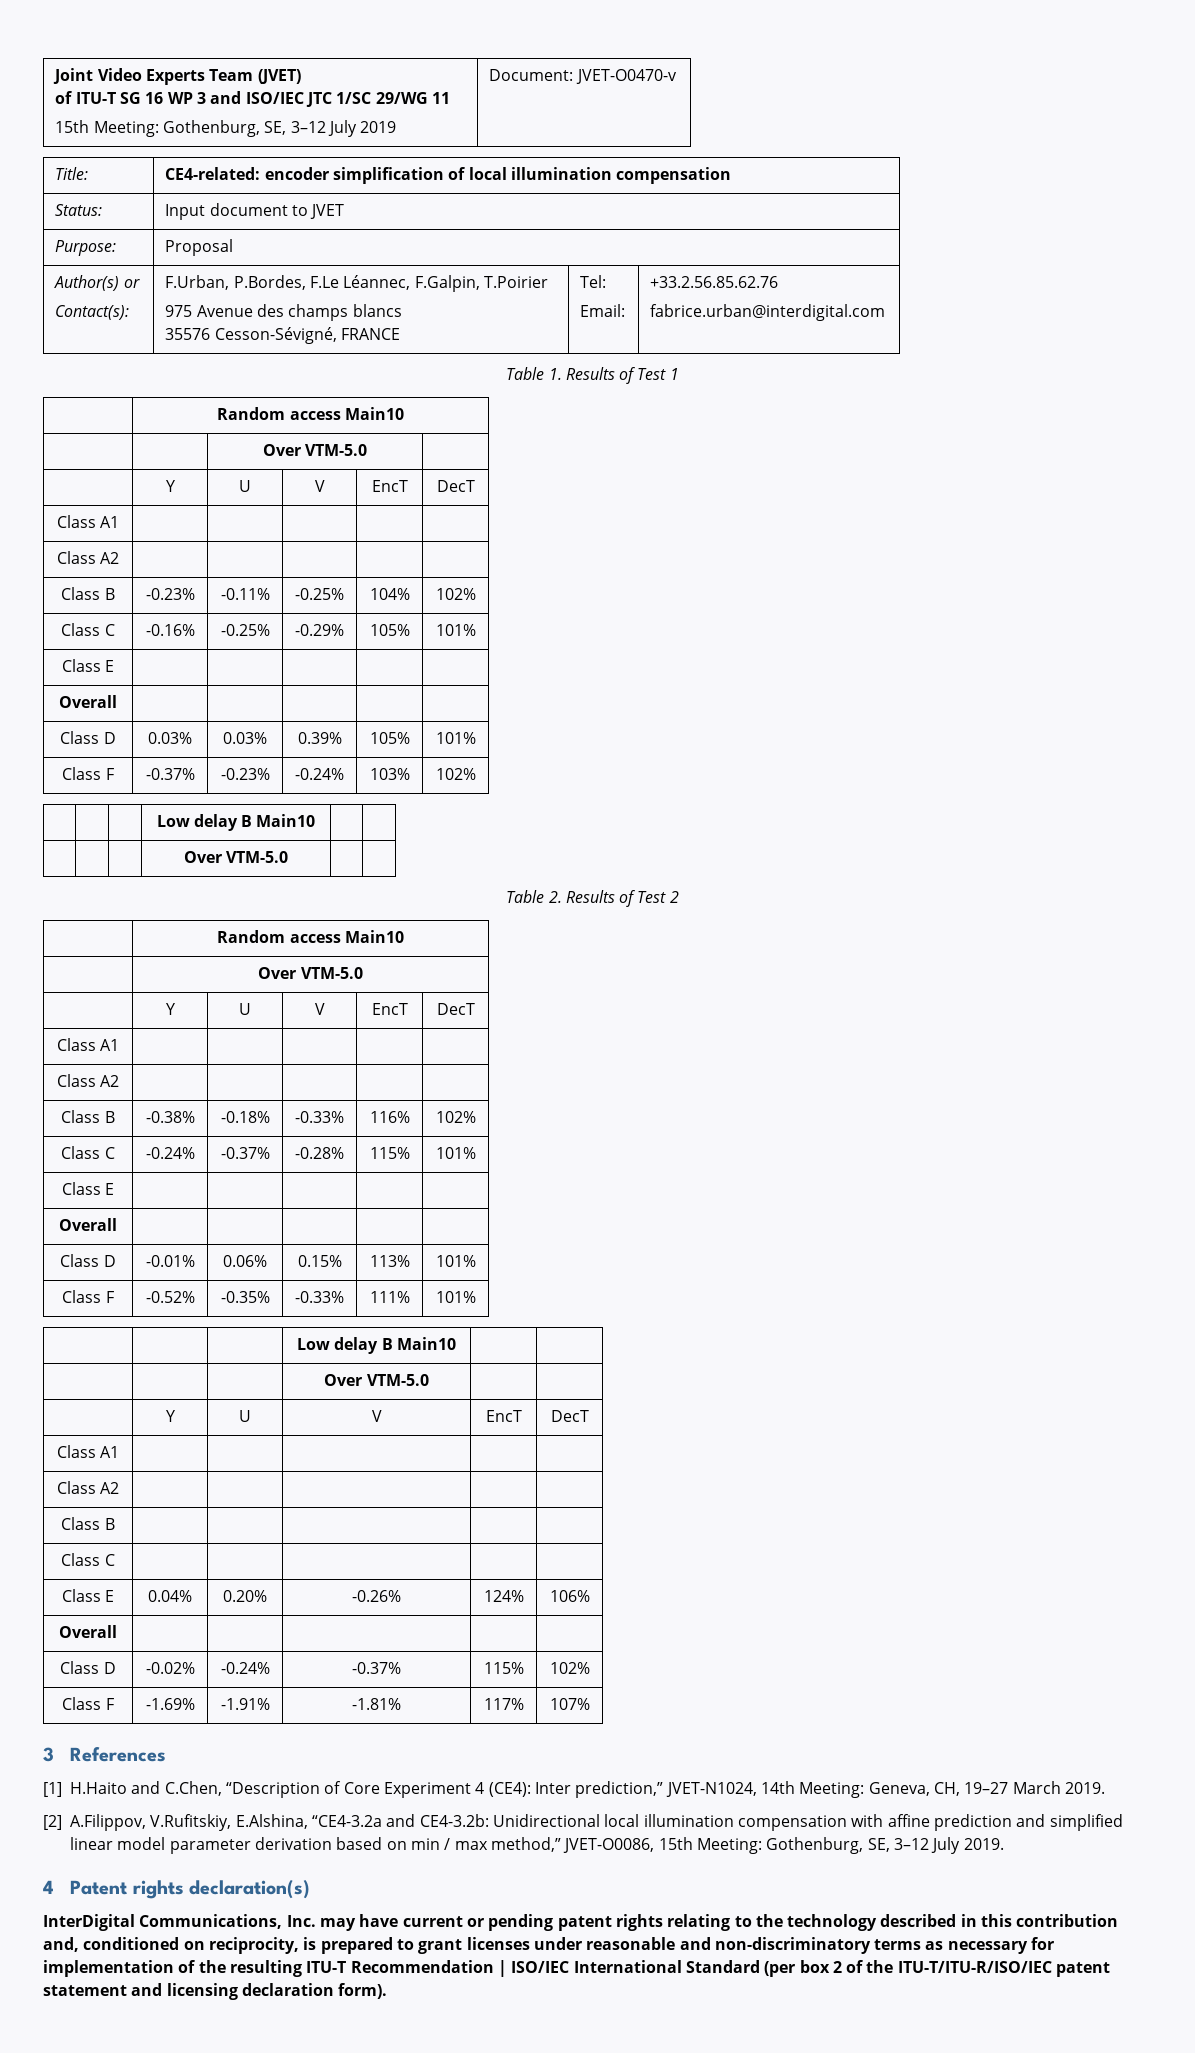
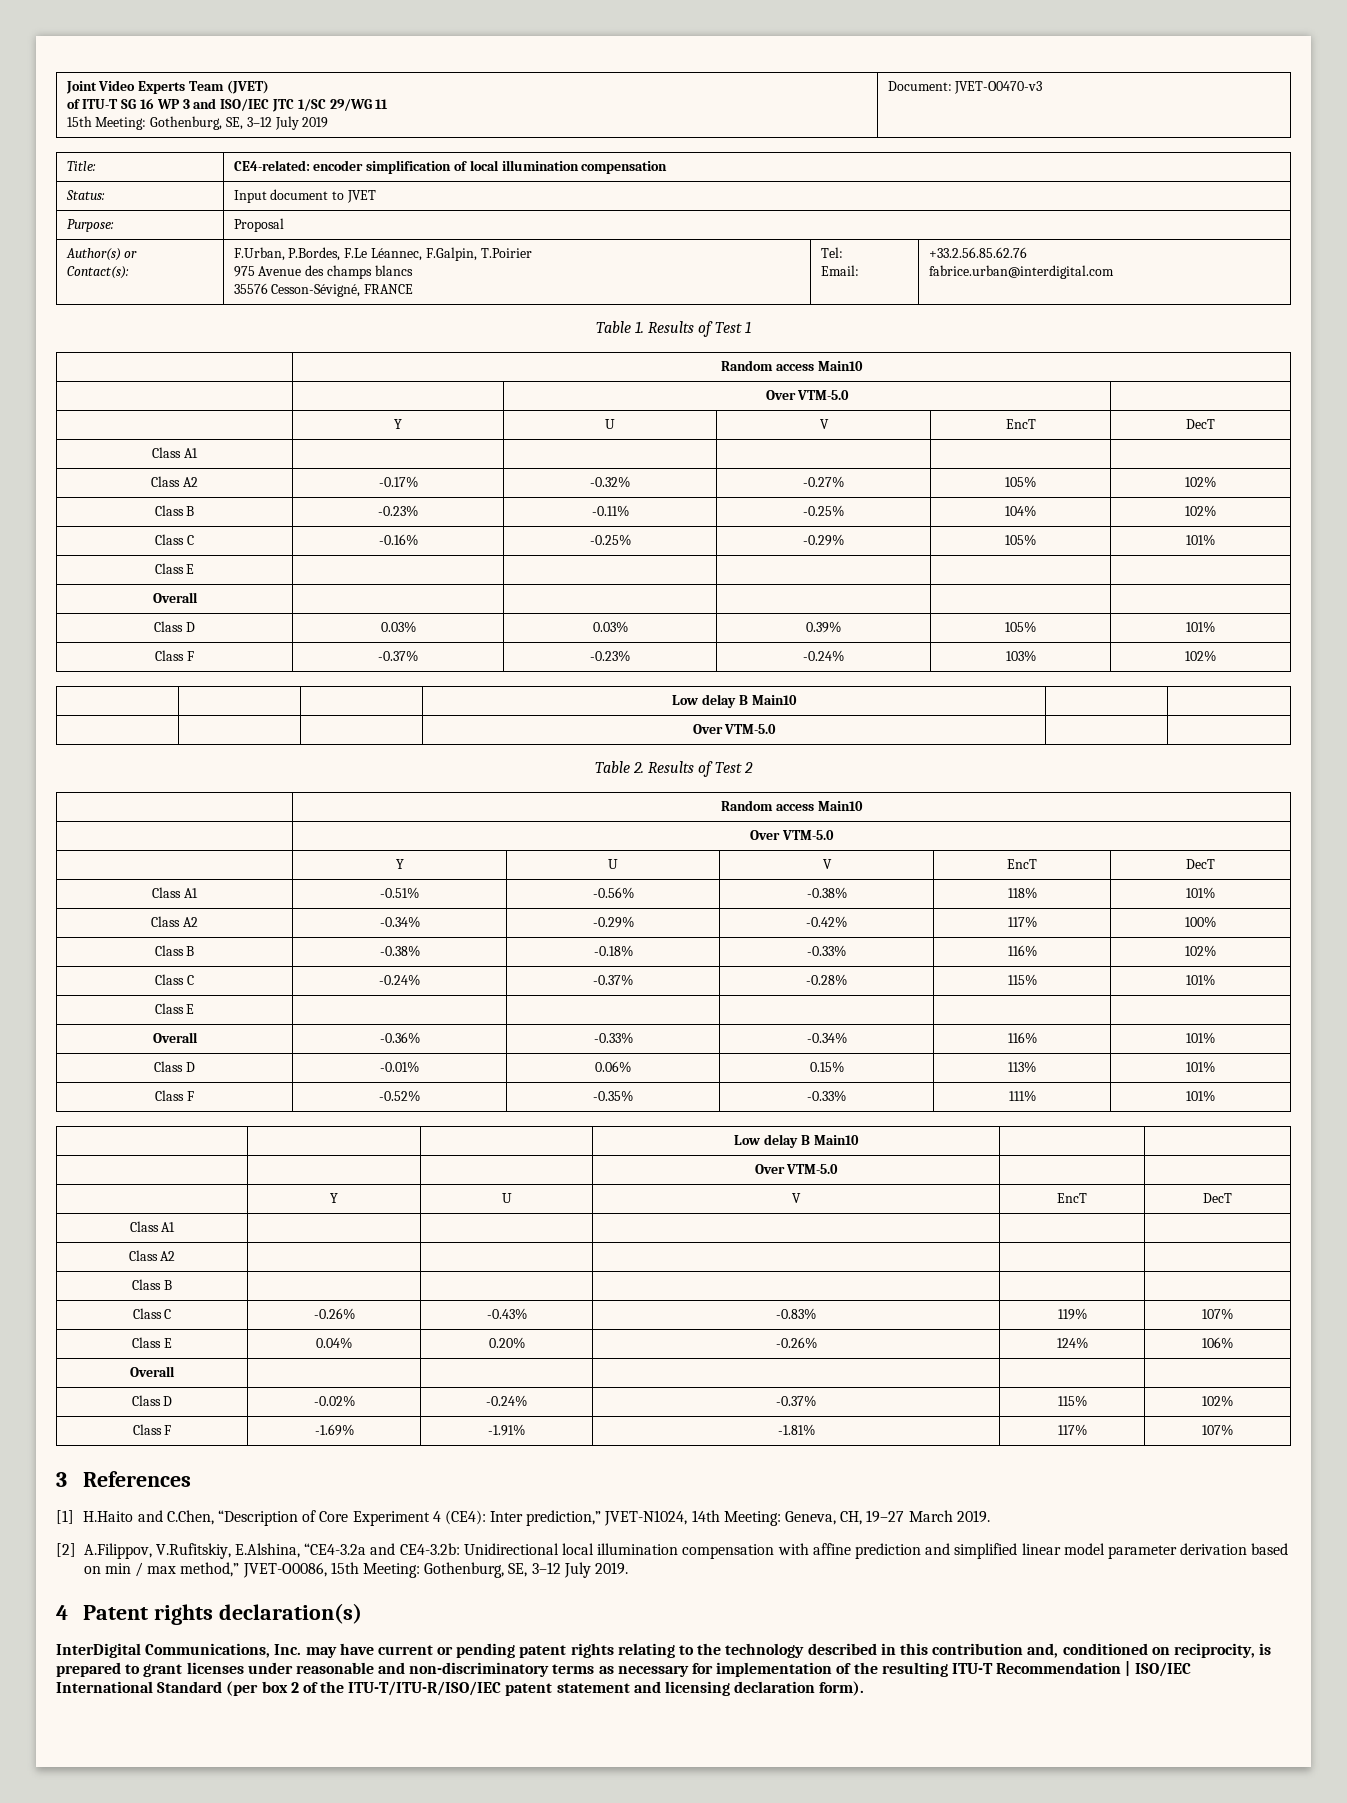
[575,69,677,84] JVET-O0470-v -> [954,81,1043,94] JVET-O0470-v3
(120, 558) | | | | -> [378,476,418,488] [590,476,630,488] [803,476,844,488] [1005,476,1036,488] [1185,476,1216,488] -0.17% | -0.32% | -0.27% | 105% | 102%
[56,1074,120,1087] | | | | // Class A2 | | | | | -> [380,887,419,899] [592,887,634,899] [806,887,847,899] [1007,887,1037,899] [1186,887,1215,899] [151,916,198,927] [379,916,420,928] [592,916,634,928] [806,916,847,928] [1007,916,1037,928] [1185,916,1216,928] -0.51% | -0.56% | -0.38% | 118% | 101% // Class A2 | -0.34% | -0.29% | -0.42% | 117% | 100%
(117, 1224) | | | | -> [379,1032,420,1044] [593,1032,633,1044] [806,1032,847,1044] [1007,1032,1037,1044] [1186,1032,1215,1044] -0.36% | -0.33% | -0.34% | 116% | 101%
(115, 1560) | | | | -> [313,1308,355,1320] [486,1308,527,1320] [776,1308,816,1320] [1057,1308,1087,1320] [1202,1308,1233,1320] -0.26% | -0.43% | -0.83% | 119% | 107%

